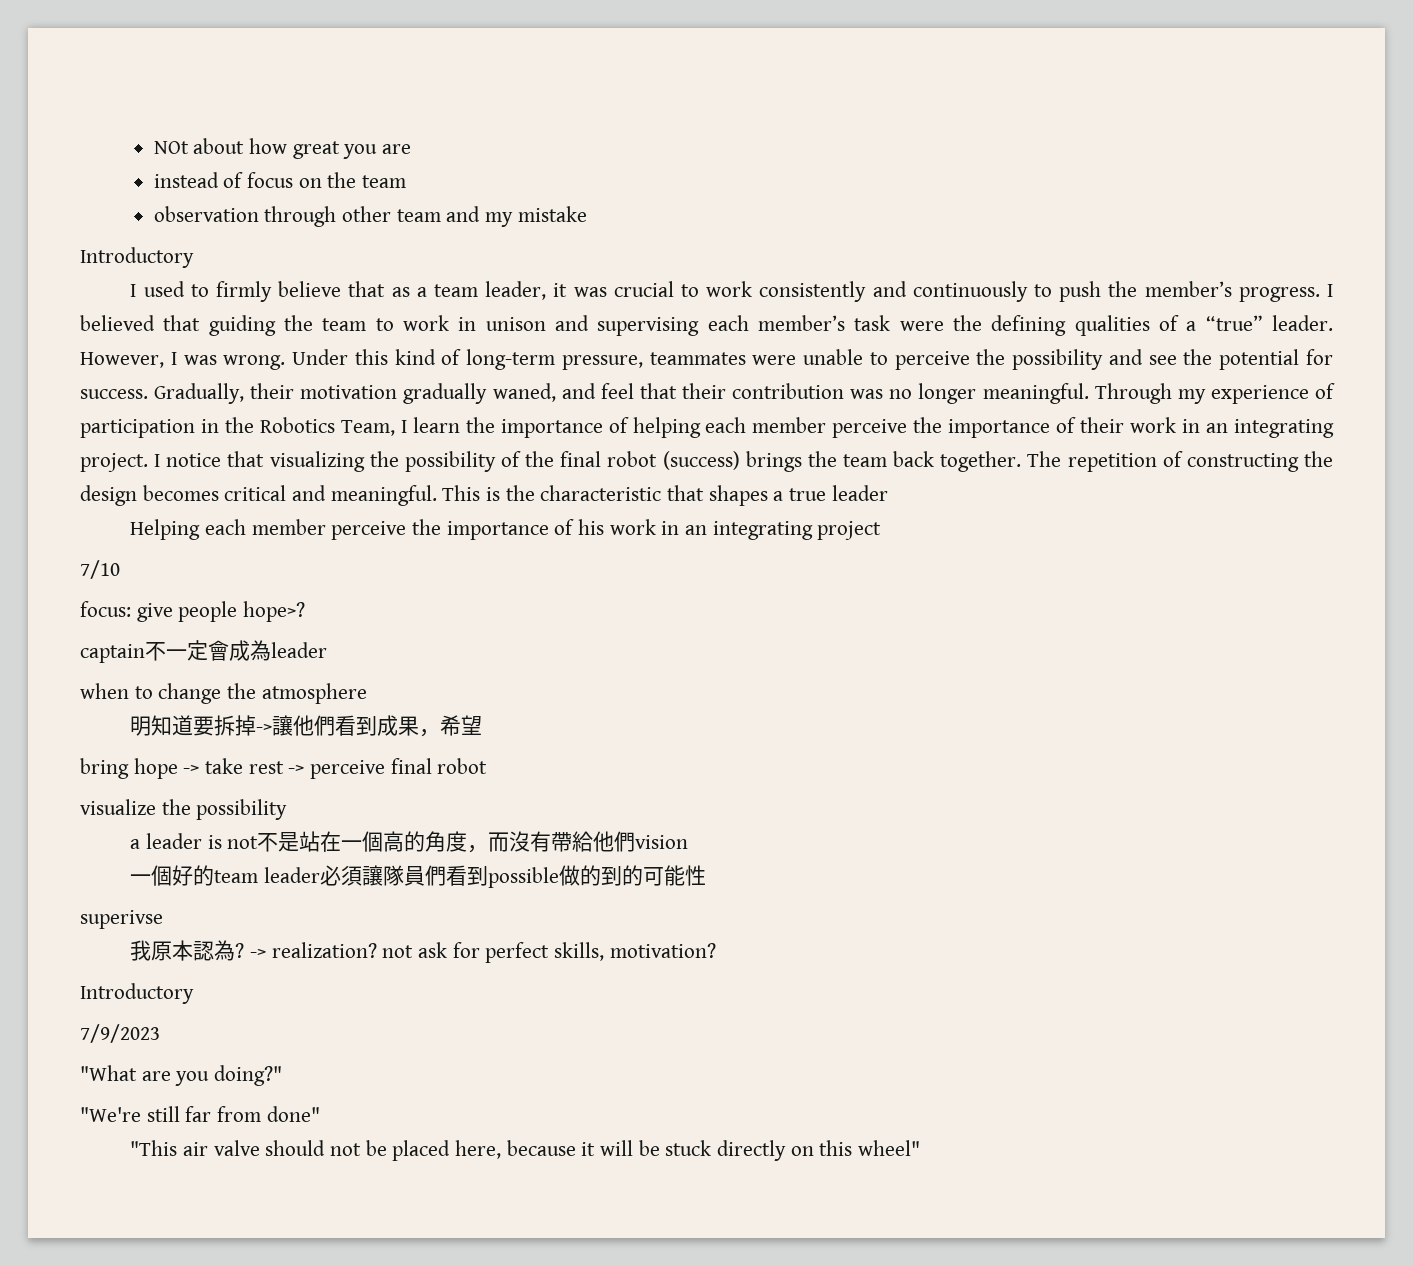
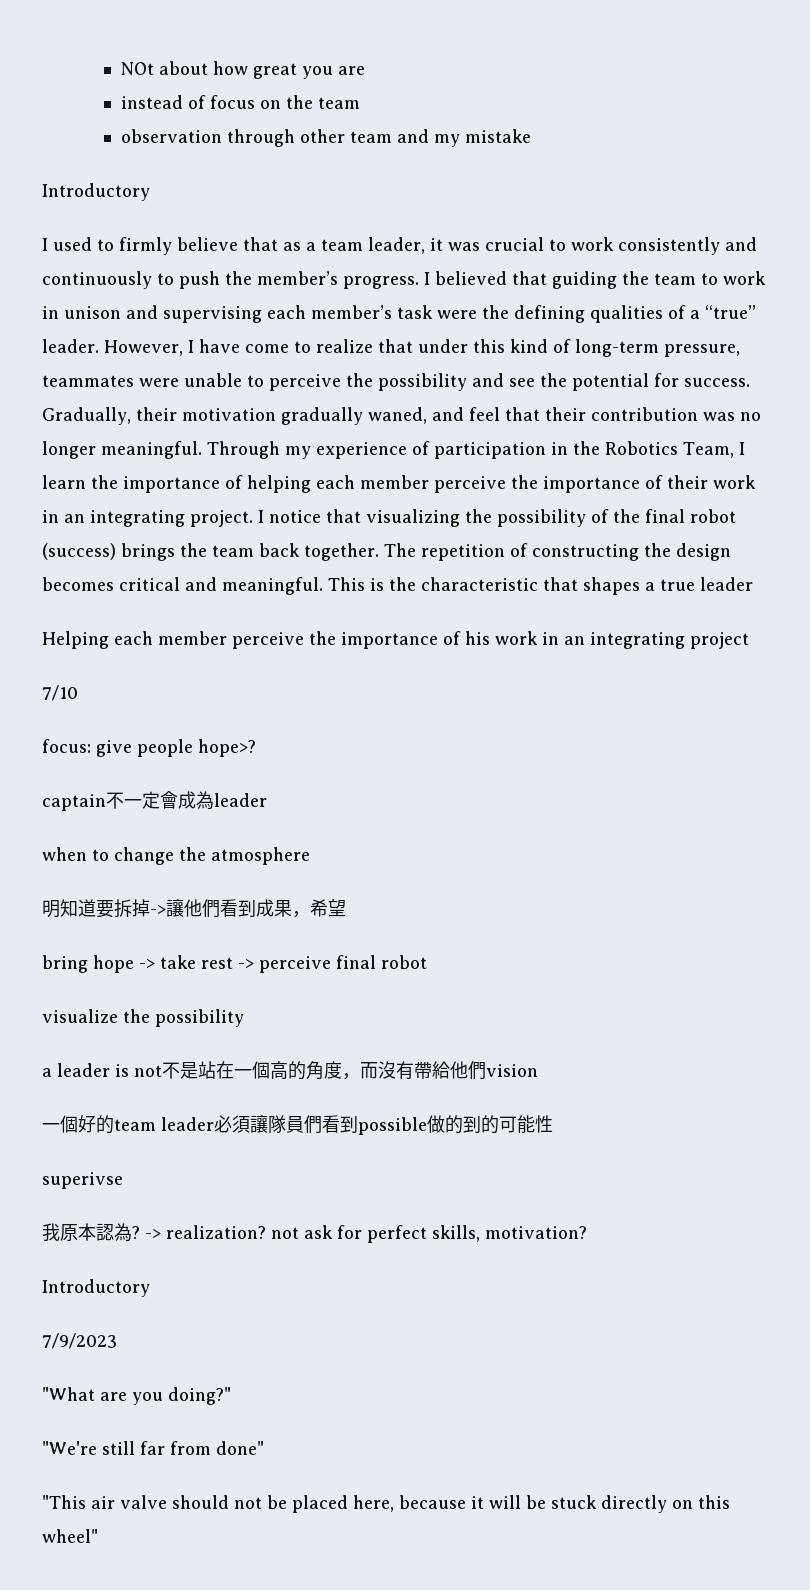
[183,349,349,370] was wrong. Under -> [199,339,468,353] have come to realize that under

